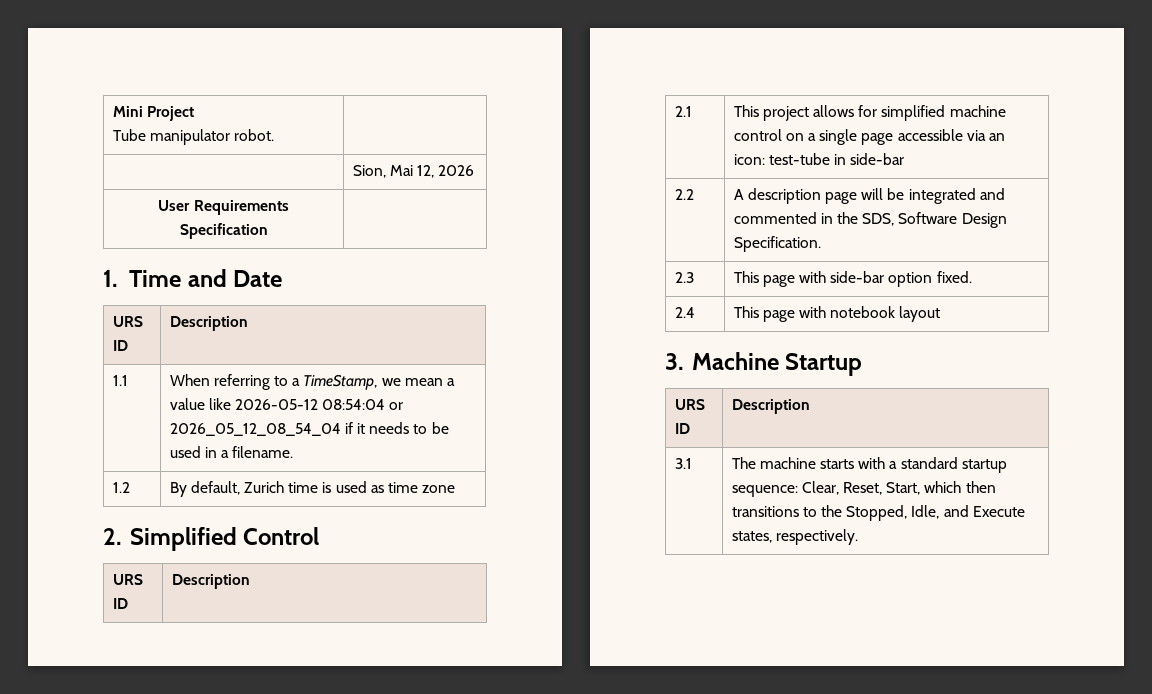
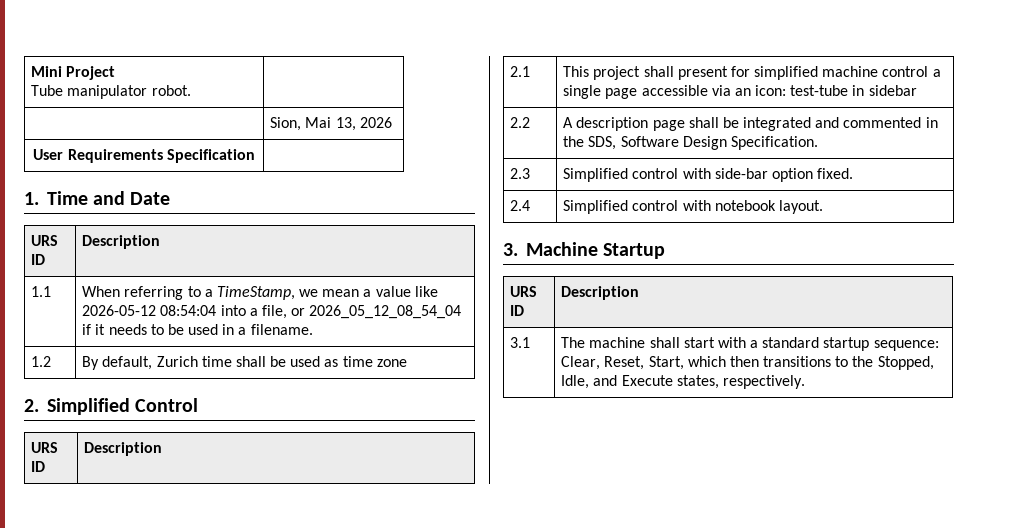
[417,165,435,178] 12, -> [335,117,356,131] 13,
(386, 404) none -> [220,305,287,319] into a file,
[322,482,332,493] is -> [235,356,287,367] shall be
[813,105,855,117] allows -> [643,66,728,80] shall present
[785,133,804,141] on -> (929, 71) none
[850,153,905,165] side-bar -> [868,85,917,96] sidebar
[861,188,884,200] will -> [688,117,719,128] shall
[733,271,795,287] This page -> [563,168,679,182] Simplified control
[733,306,795,322] This page -> [563,200,679,214] Simplified control
[899,306,941,322] layout -> [778,200,823,214] layout.
[820,459,855,469] starts -> [649,337,715,348] shall start

